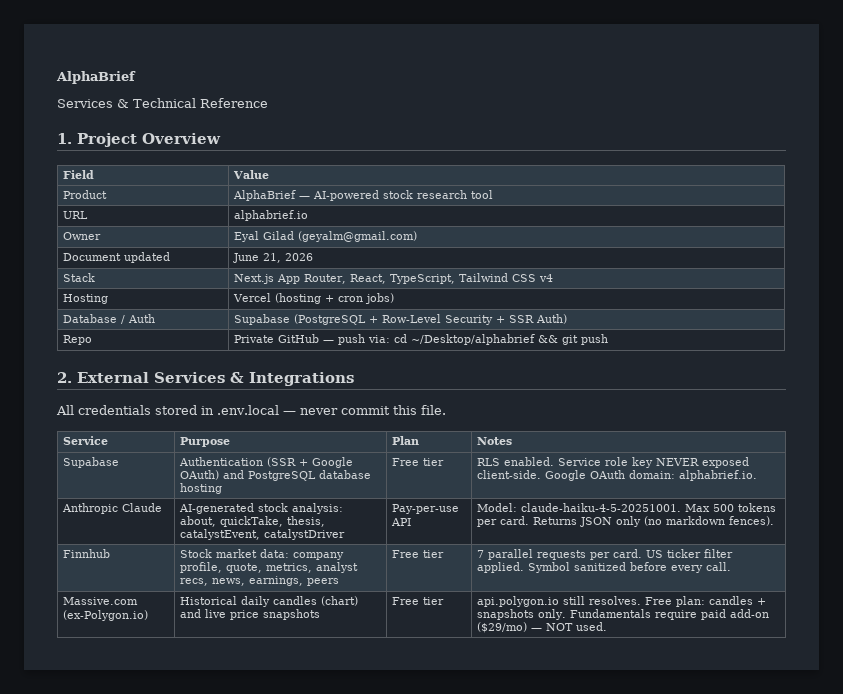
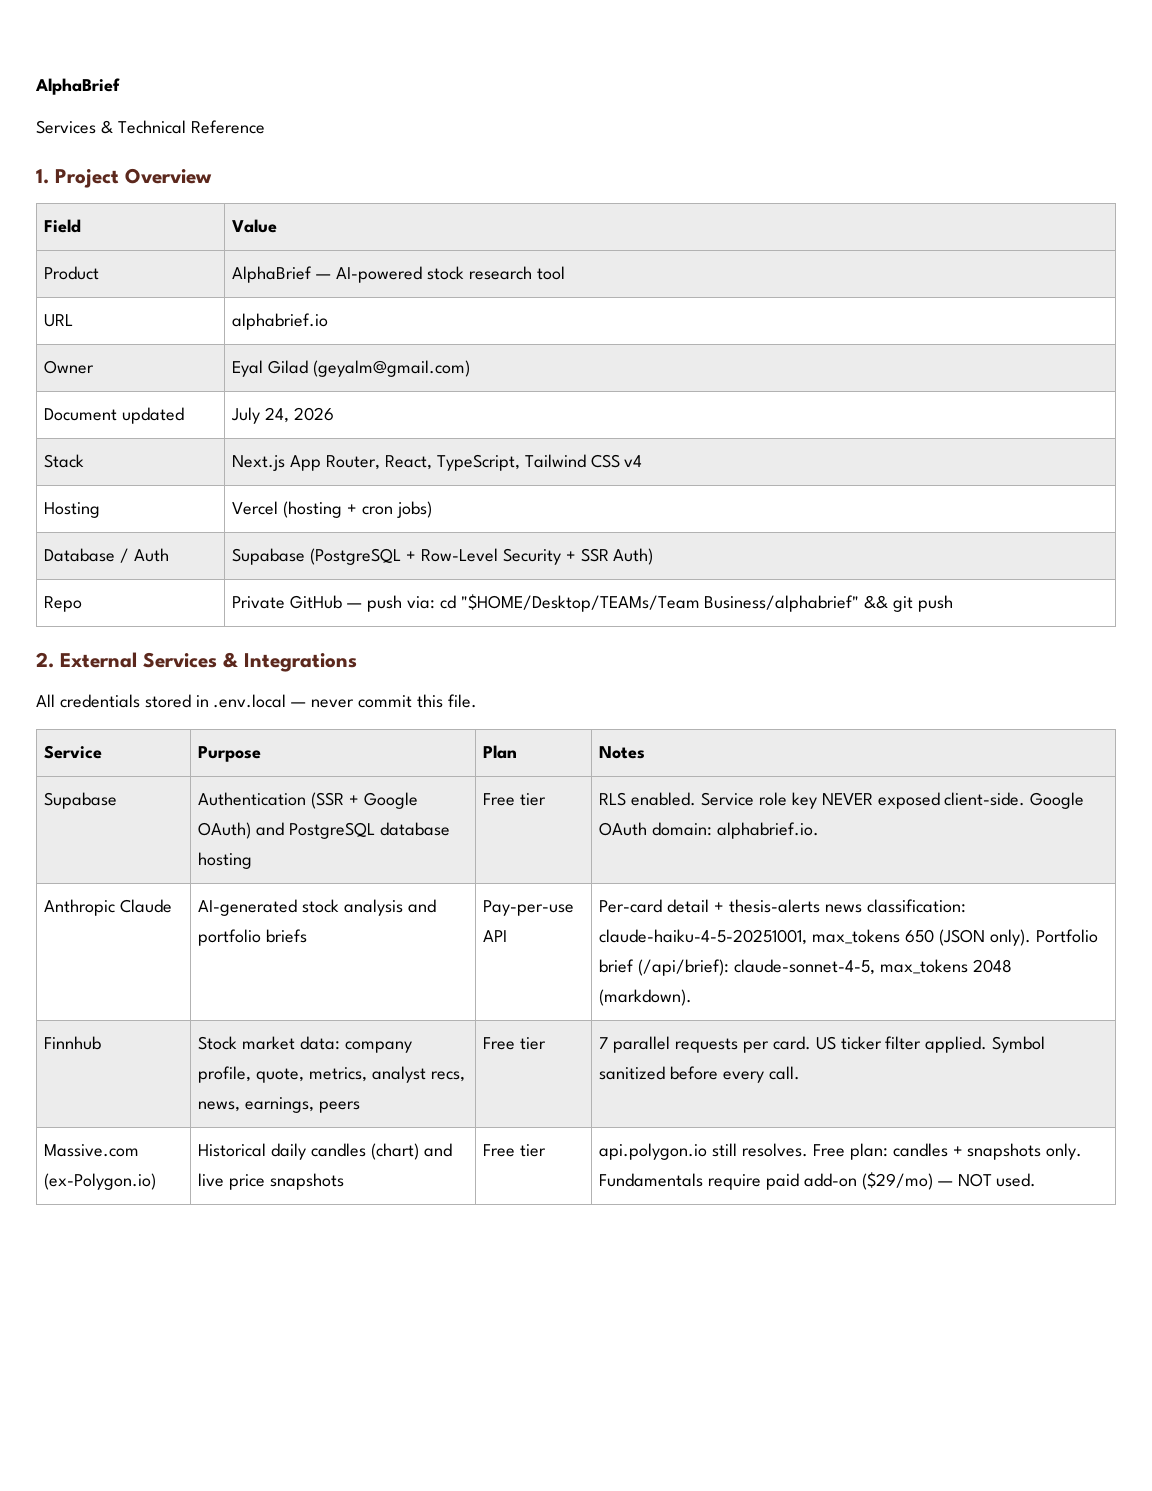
[232,253,281,263] June 21, -> [231,407,290,424] July 24,
[410,334,535,345] ~/Desktop/alphabrief -> [460,594,860,612] "$HOME/Desktop/TEAMs/Team Business/alphabrief"
[291,503,343,514] [179,516,325,527] [179,529,345,540] [391,504,459,514] [390,518,411,526] [476,503,776,512] [476,516,774,527] analysis: about, quickTake, thesis, catalystEvent, catalystDriver | Pay-per-use API | Model: claude-haiku-4-5-20251001. Max 500 tokens per card. Returns JSON only (no markdown fences). -> [344,899,436,916] [198,929,308,946] [483,900,575,916] [483,930,508,942] [599,899,966,913] [599,929,1098,946] [599,959,1012,976] [599,989,693,1006] analysis and portfolio briefs | Pay-per-use API | Per-card detail + thesis-alerts news classification: claude-haiku-4-5-20251001, max_tokens 650 (JSON only). Portfolio brief (/api/brief): claude-sonnet-4-5, max_tokens 2048 (markdown).

